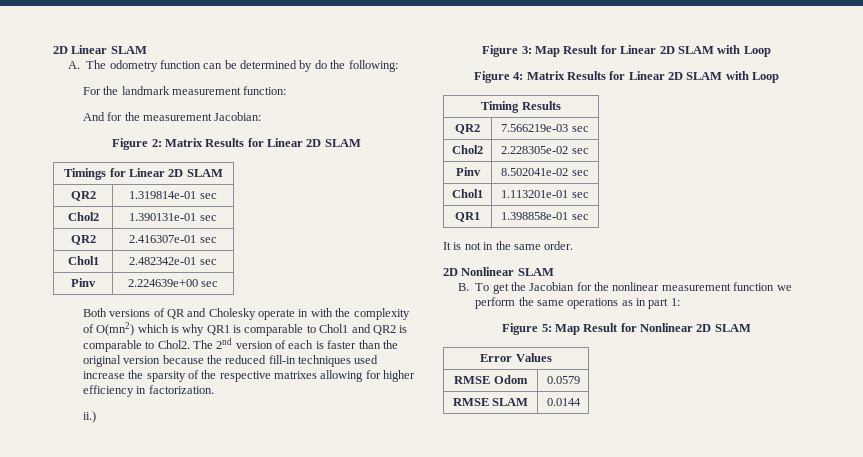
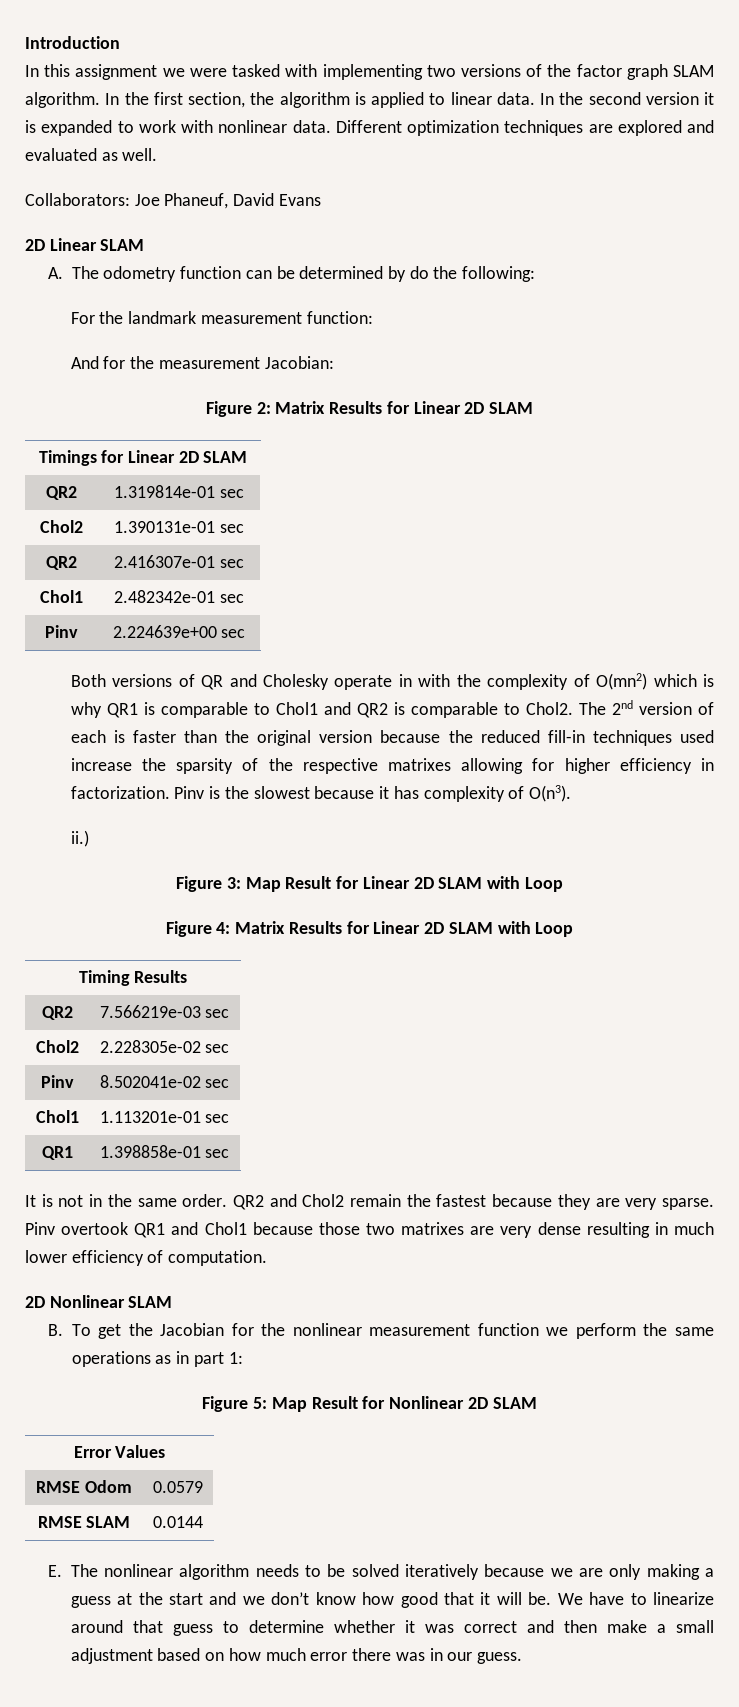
(53, 50) none -> [25,36,120,49] [25,64,714,80] [25,92,714,108] [25,120,714,136] [25,148,158,161] [25,193,321,209] Introduction // In this assignment we were tasked with implementing two versions of the factor graph SLAM algorithm. In the first section, the algorithm is applied to linear data. In the second version it is expanded to work with nonlinear data. Different optimization techniques are explored and evaluated as well. // Collaborators: Joe Phaneuf, David Evans //
(214, 389) none -> [174,785,571,802] Pinv is the slowest because it has complexity of O(n3).
(574, 245) none -> [232,1194,714,1210] [25,1222,714,1238] [25,1250,268,1266] QR2 and Chol2 remain the fastest because they are very sparse. Pinv overtook QR1 and Chol1 because those two matrixes are very dense resulting in much lower efficiency of computation.
(581, 402) none -> [47,1564,715,1580] [70,1592,714,1608] [70,1620,715,1636] [70,1648,522,1664] // E. The nonlinear algorithm needs to be solved iteratively because we are only making a guess at the start and we don’t know how good that it will be. We have to linearize around that guess to determine whether it was correct and then make a small adjustment based on how much error there was in our guess.

